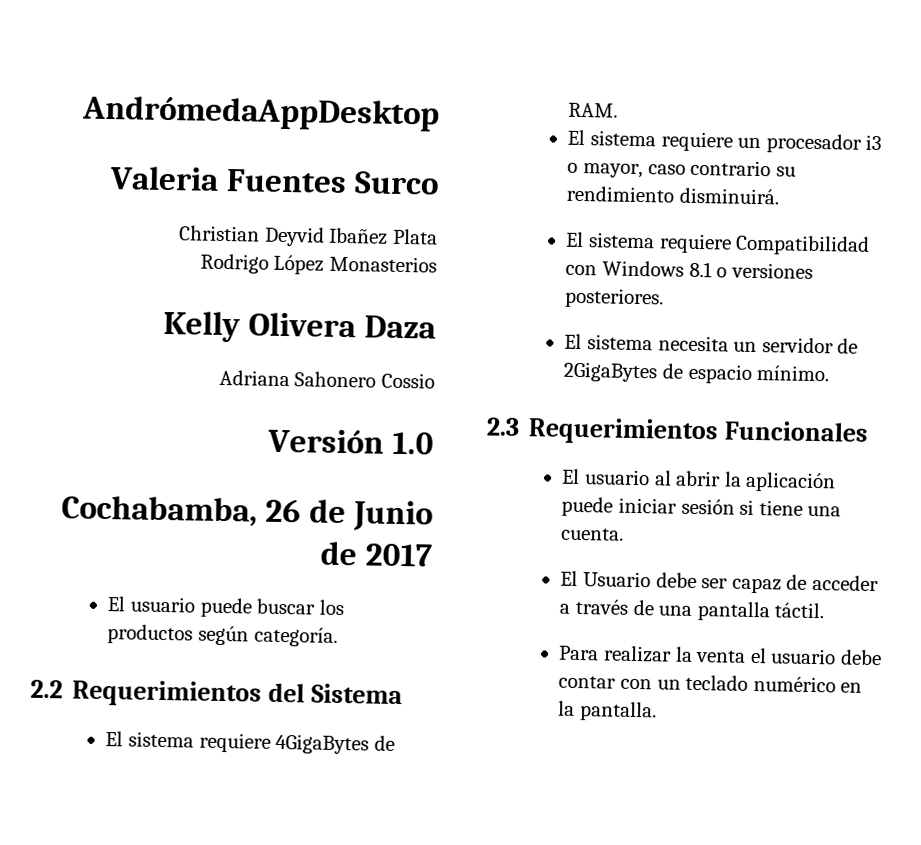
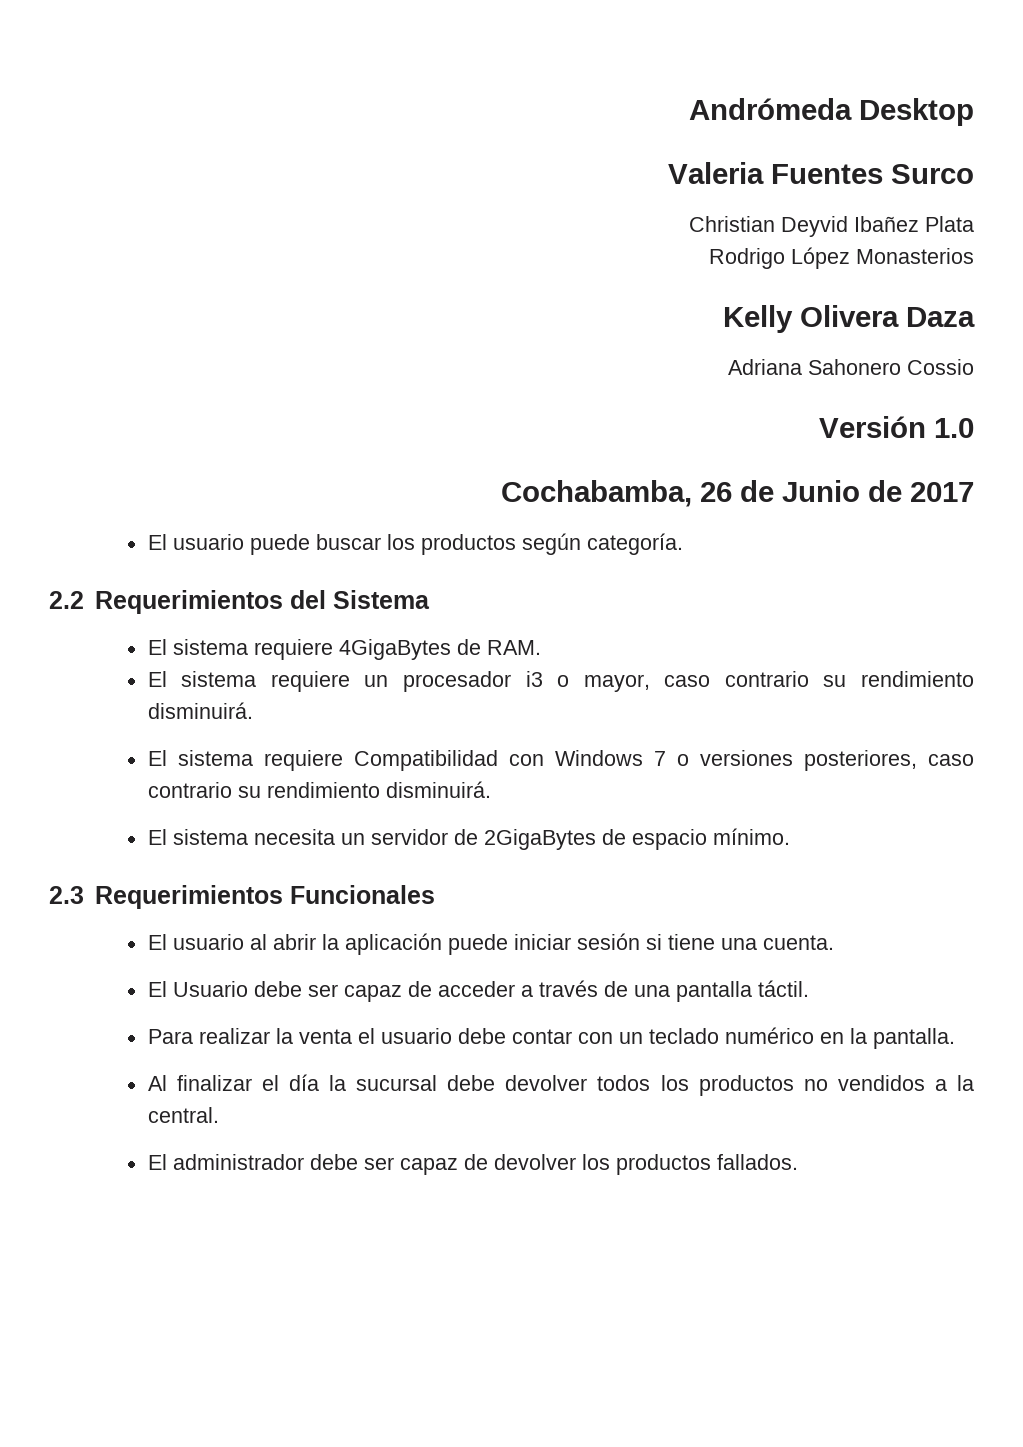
[81,95,440,132] AndrómedaAppDesktop -> [689,98,974,126] Andrómeda Desktop
[688,261,712,278] 8.1 -> [653,751,666,766] 7
[564,287,665,309] posteriores. -> [803,750,974,771] [147,781,491,798] posteriores, caso contrario su rendimiento disminuirá.
(657, 711) none -> [147,1074,974,1096] [147,1107,219,1123] [147,1154,798,1175] // Al finalizar el día la sucursal debe devolver todos los productos no vendidos a la central. // El administrador debe ser capaz de devolver los productos fallados.

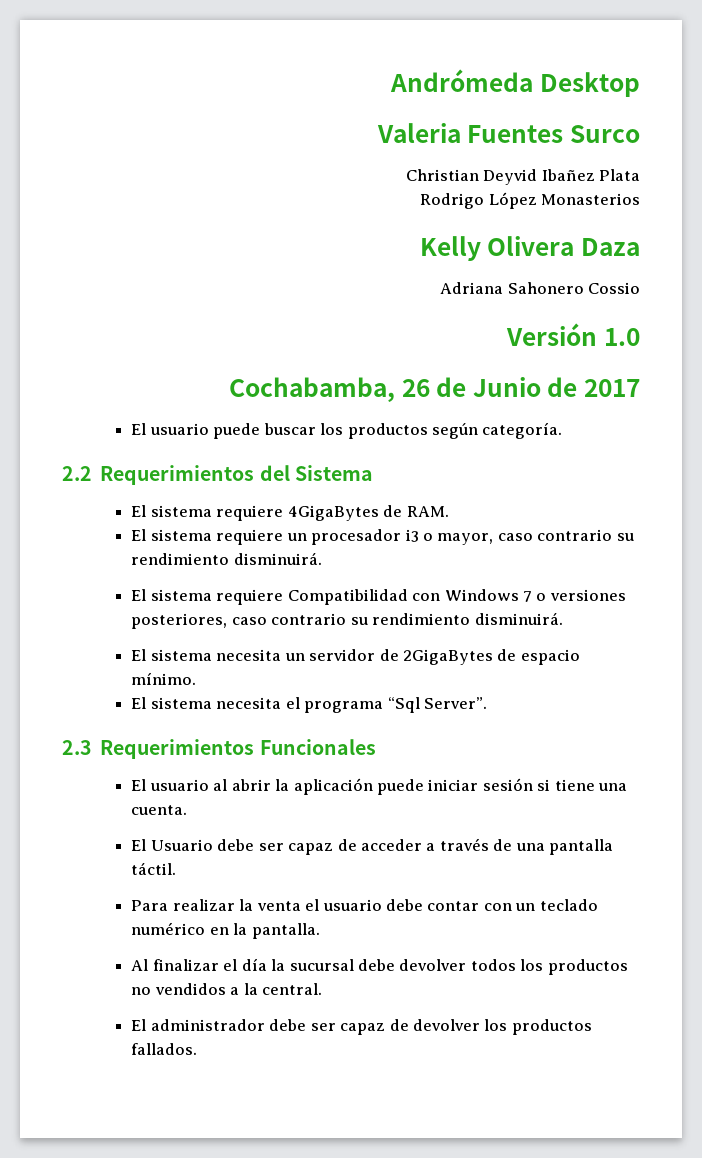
(790, 836) none -> [131,697,488,713] // El sistema necesita el programa “Sql Server”.

